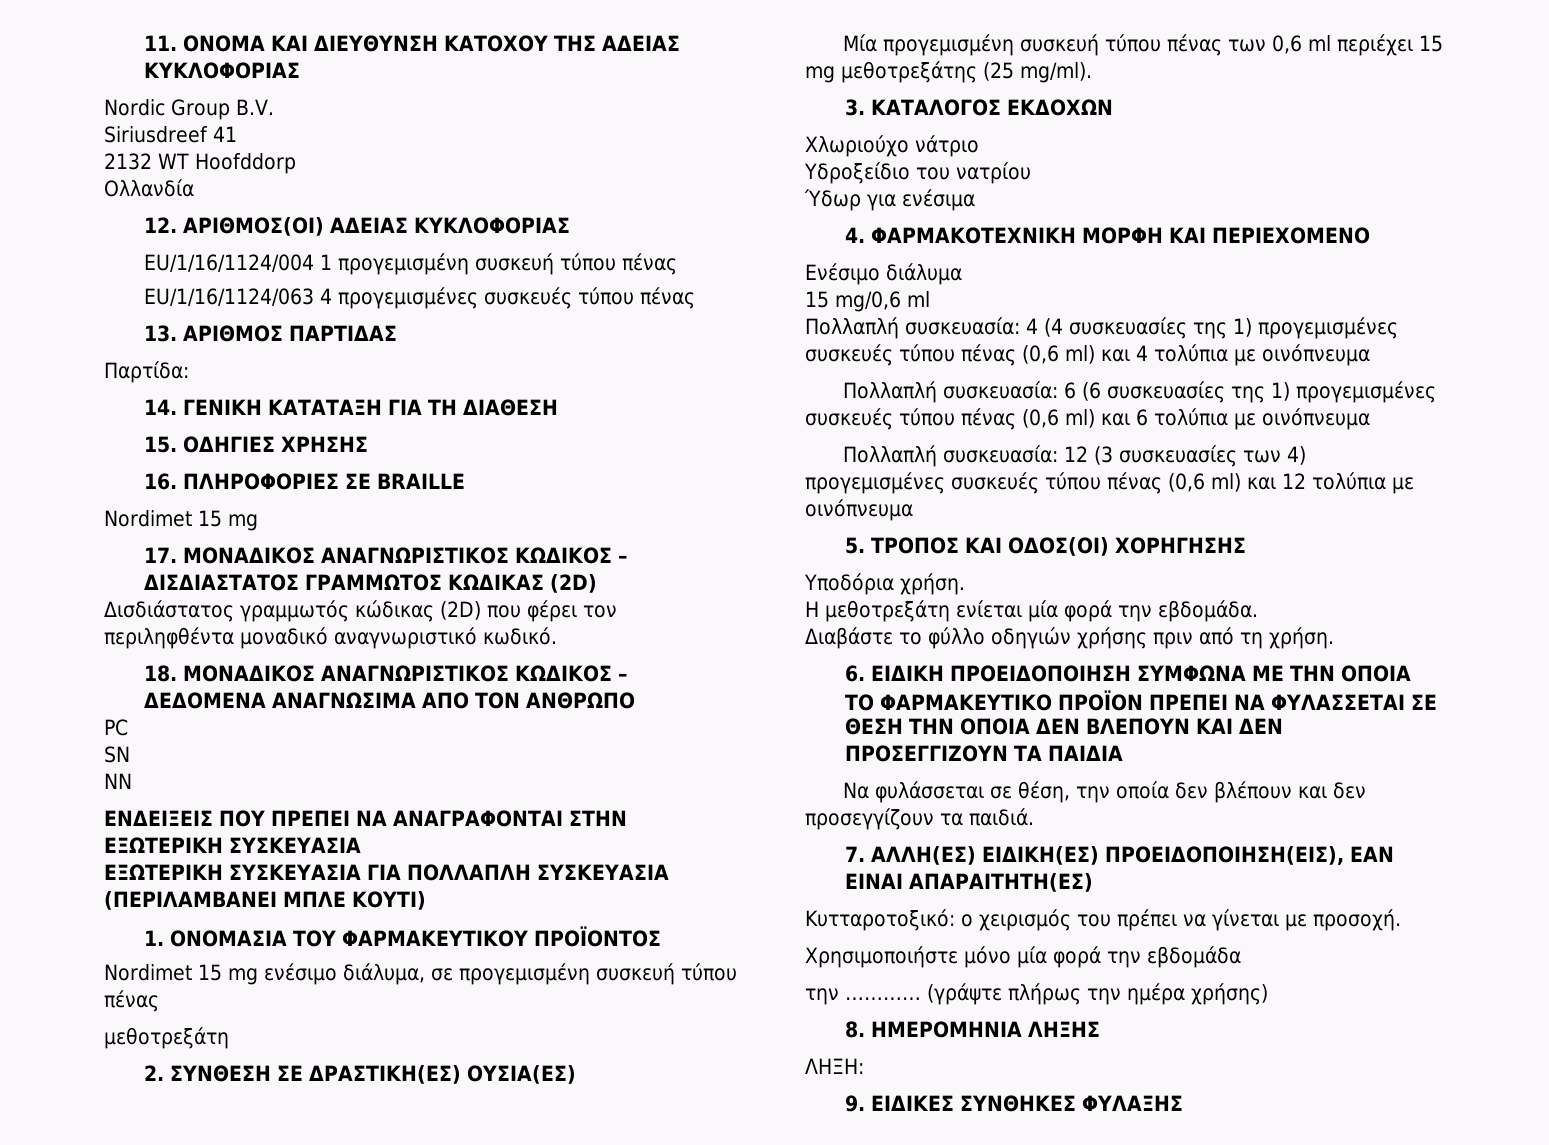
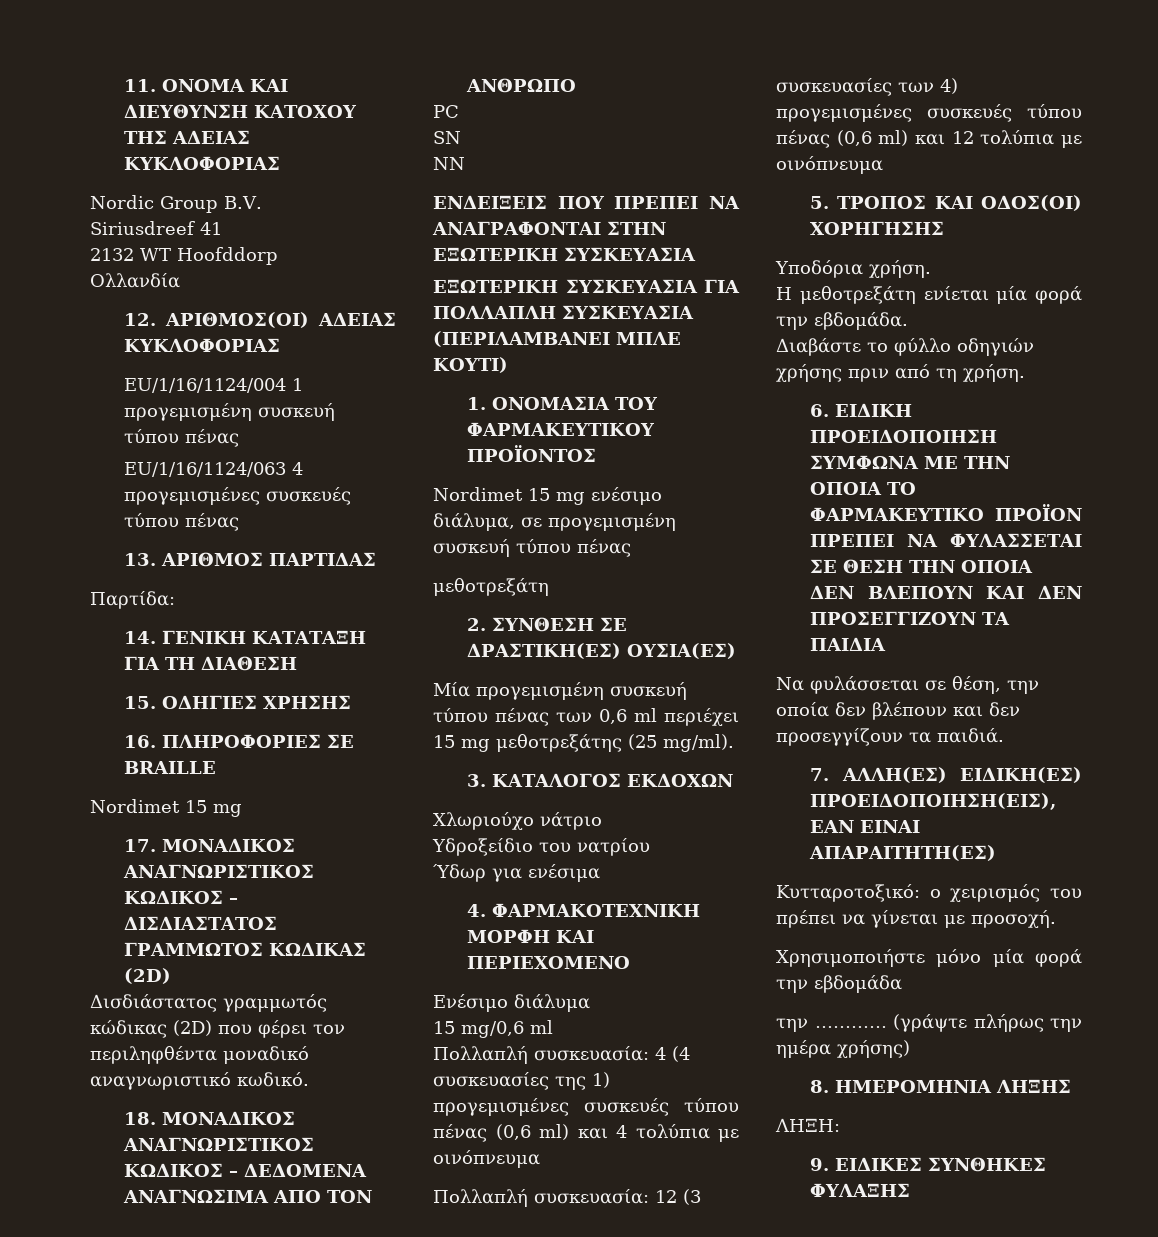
[842,381,1436,403] [805,408,1370,430] // Πολλαπλή συσκευασία: 6 (6 συσκευασίες της 1) προγεμισμένες συσκευές τύπου πένας (0,6 ml) και 6 τολύπια με οινόπνευμα -> (540, 1159) none

